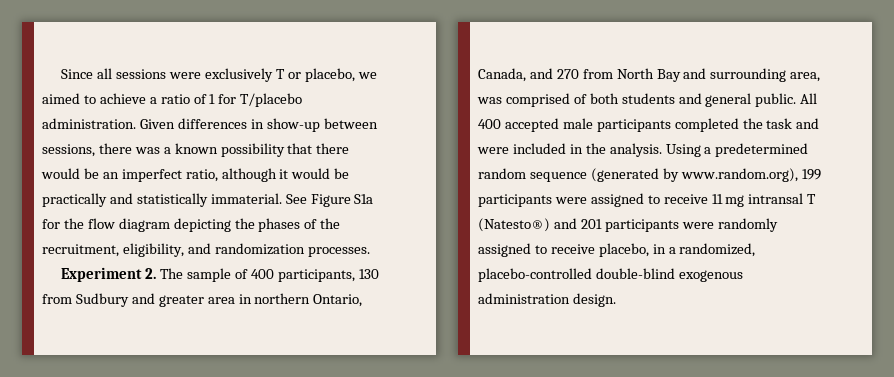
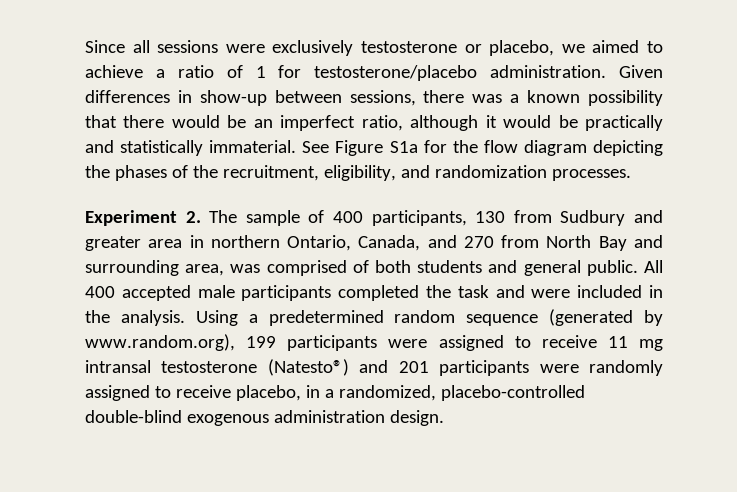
[275,69,285,79] T -> [361,41,457,53] testosterone
[240,93,303,107] T/placebo -> [314,65,478,81] testosterone/placebo
[807,194,817,204] T -> [161,361,258,373] testosterone

